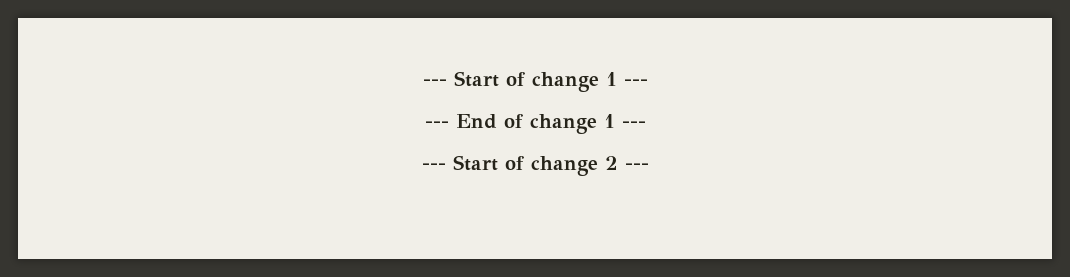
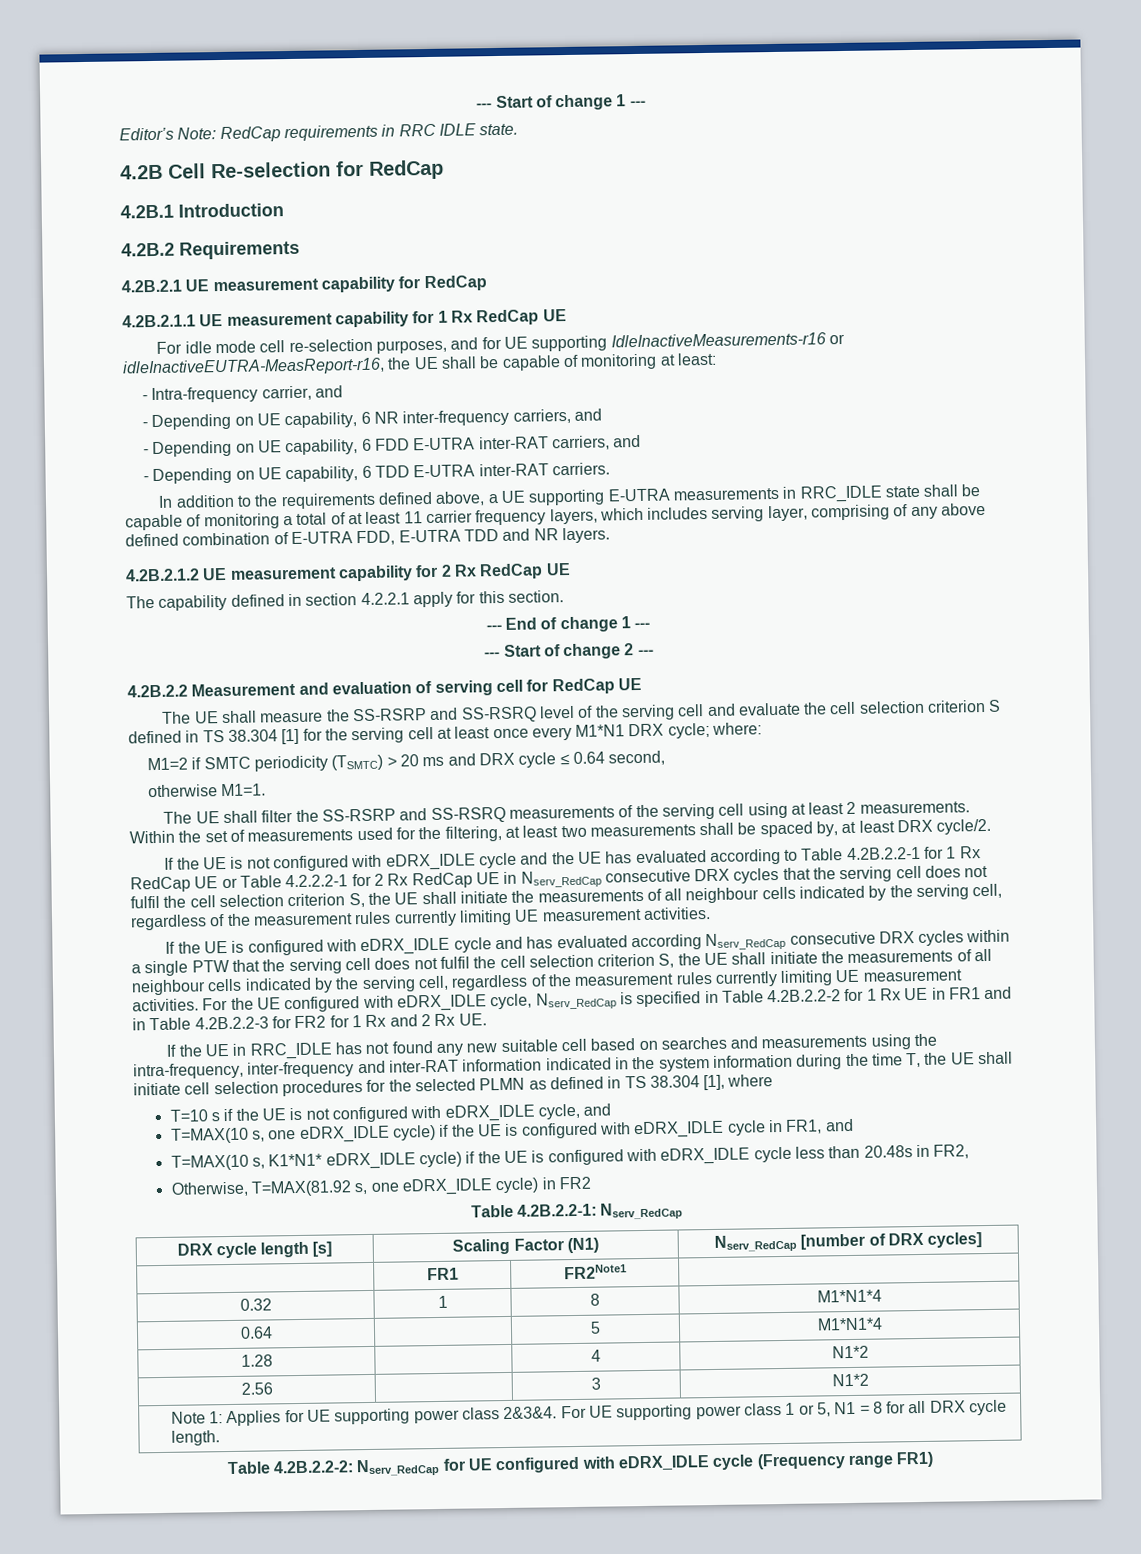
(648, 82) none -> [119,123,519,143] [120,159,444,180] [120,203,284,219] [121,240,300,260] [121,275,487,293] [122,309,567,328] [156,332,845,354] [122,352,717,377] [142,385,344,404] [142,408,603,431] [143,434,642,458] [143,462,611,485] [158,484,981,510] [125,502,987,531] [125,527,610,547] [125,562,571,582] [126,590,564,611] // Editor’s Note: RedCap requirements in RRC IDLE state. // 4.2B Cell Re-selection for RedCap // 4.2B.1 Introduction // 4.2B.2 Requirements // 4.2B.2.1 UE measurement capability for RedCap // 4.2B.2.1.1 UE measurement capability for 1 Rx RedCap UE // For idle mode cell re-selection purposes, and for UE supporting IdleInactiveMeasurements-r16 or idleInactiveEUTRA-MeasReport-r16, the UE shall be capable of monitoring at least: // - Intra-frequency carrier, and // - Depending on UE capability, 6 NR inter-frequency carriers, and // - Depending on UE capability, 6 FDD E-UTRA inter-RAT carriers, and // - Depending on UE capability, 6 TDD E-UTRA inter-RAT carriers. // In addition to the requirements defined above, a UE supporting E-UTRA measurements in RRC_IDLE state shall be capable of monitoring a total of at least 11 carrier frequency layers, which includes serving layer, comprising of any above defined combination of E-UTRA FDD, E-UTRA TDD and NR layers. // 4.2B.2.1.2 UE measurement capability for 2 Rx RedCap UE // The capability defined in section 4.2.2.1 apply for this section.
(649, 166) none -> [127,677,642,698] [162,699,1002,724] [128,722,763,745] [147,750,666,772] [148,783,267,798] [163,801,970,824] [129,818,992,844] [164,846,981,872] [130,865,989,893] [130,883,1003,909] [130,906,711,931] [165,929,1011,956] [131,948,993,977] [131,969,962,996] [132,986,1013,1013] [132,1013,487,1031] [166,1033,938,1060] [133,1051,1014,1080] [133,1074,774,1097] [169,1103,612,1123] [170,1118,854,1144] [170,1144,970,1171] [170,1176,591,1197] [470,1202,684,1220] [176,1241,333,1259] [452,1237,599,1255] [713,1232,983,1252] [426,1267,459,1281] [563,1264,627,1280] [239,1298,272,1311] [437,1295,448,1308] [590,1293,600,1306] [816,1289,882,1303] [239,1326,273,1339] [590,1321,601,1334] [816,1317,883,1331] [240,1354,273,1367] [591,1349,601,1362] [831,1345,869,1359] [240,1382,273,1395] [591,1377,601,1390] [831,1373,869,1387] [170,1399,1008,1427] [170,1430,220,1446] [226,1451,935,1477] // 4.2B.2.2 Measurement and evaluation of serving cell for RedCap UE // The UE shall measure the SS-RSRP and SS-RSRQ level of the serving cell and evaluate the cell selection criterion S defined in TS 38.304 [1] for the serving cell at least once every M1*N1 DRX cycle; where: // M1=2 if SMTC periodicity (TSMTC) > 20 ms and DRX cycle ≤ 0.64 second, // otherwise M1=1. // The UE shall filter the SS-RSRP and SS-RSRQ measurements of the serving cell using at least 2 measurements. Within the set of measurements used for the filtering, at least two measurements shall be spaced by, at least DRX cycle/2. // If the UE is not configured with eDRX_IDLE cycle and the UE has evaluated according to Table 4.2B.2.2-1 for 1 Rx RedCap UE or Table 4.2.2.2-1 for 2 Rx RedCap UE in Nserv_RedCap consecutive DRX cycles that the serving cell does not fulfil the cell selection criterion S, the UE shall initiate the measurements of all neighbour cells indicated by the serving cell, regardless of the measurement rules currently limiting UE measurement activities. // If the UE is configured with eDRX_IDLE cycle and has evaluated according Nserv_RedCap consecutive DRX cycles within a single PTW that the serving cell does not fulfil the cell selection criterion S, the UE shall initiate the measurements of all neighbour cells indicated by the serving cell, regardless of the measurement rules currently limiting UE measurement activities. For the UE configured with eDRX_IDLE cycle, Nserv_RedCap is specified in Table 4.2B.2.2-2 for 1 Rx UE in FR1 and in Table 4.2B.2.2-3 for FR2 for 1 Rx and 2 Rx UE. // If the UE in RRC_IDLE has not found any new suitable cell based on searches and measurements using the intra-frequency, inter-frequency and inter-RAT information indicated in the system information during the time T, the UE shall initiate cell selection procedures for the selected PLMN as defined in TS 38.304 [1], where // T=10 s if the UE is not configured with eDRX_IDLE cycle, and // T=MAX(10 s, one eDRX_IDLE cycle) if the UE is configured with eDRX_IDLE cycle in FR1, and // T=MAX(10 s, K1*N1* eDRX_IDLE cycle) if the UE is configured with eDRX_IDLE cycle less than 20.48s in FR2, // Otherwise, T=MAX(81.92 s, one eDRX_IDLE cycle) in FR2 // Table 4.2B.2.2-1: Nserv_RedCap // DRX cycle length [s] | Scaling Factor (N1) | Nserv_RedCap [number of DRX cycles] // | FR1 | FR2Note1 | // 0.32 | 1 | 8 | M1*N1*4 // 0.64 | | 5 | M1*N1*4 // 1.28 | | 4 | N1*2 // 2.56 | | 3 | N1*2 // Note 1: Applies for UE supporting power class 2&3&4. For UE supporting power class 1 or 5, N1 = 8 for all DRX cycle length. // Table 4.2B.2.2-2: Nserv_RedCap for UE configured with eDRX_IDLE cycle (Frequency range FR1)

